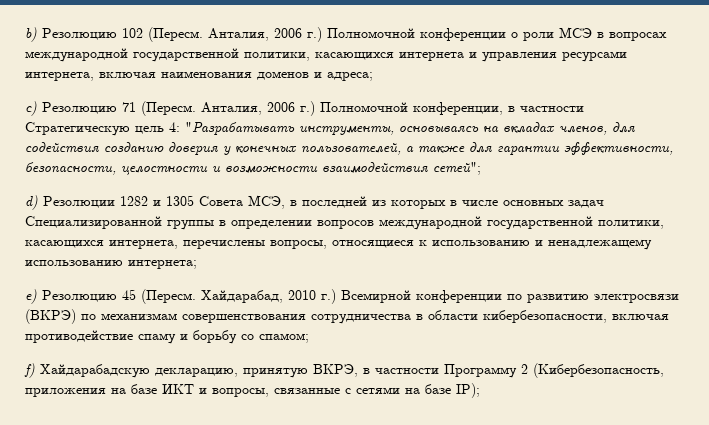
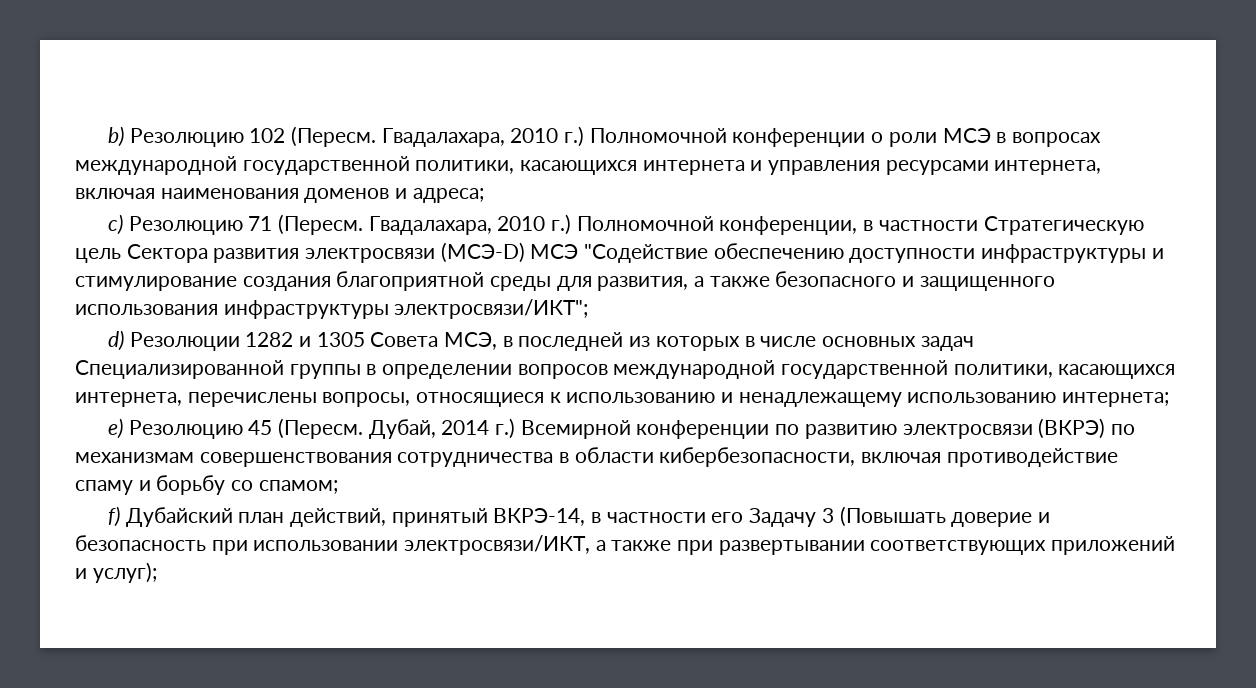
[208,28,302,41] Анталия, 2006 -> [381,128,559,147] Гвадалахара, 2010
[201,102,295,115] Анталия, 2006 -> [368,216,546,235] Гвадалахара, 2010
[169,122,635,136] [25,142,673,156] [25,162,481,175] 4: "Разрабатывать инструменты, основываясь на вкладах членов, для содействия созданию доверия у конечных пользователей, а также для гарантии эффективности, безопасности, целостности и возможности взаимодействия сетей"; -> [126,242,1164,263] [75,271,1055,291] [75,299,589,319] Сектора развития электросвязи (МСЭ-D) МСЭ "Содействие обеспечению доступности инфраструктуры и стимулирование создания благоприятной среды для развития, а также безопасного и защищенного использования инфраструктуры электросвязи/ИКТ";
[201,290,316,303] Хайдарабад, 2010 -> [368,419,490,439] Дубай, 2014
[40,363,664,378] [25,383,480,398] Хайдарабадскую декларацию, принятую ВКРЭ, в частности Программу 2 (Кибербезопасность, приложения на базе ИКТ и вопросы, связанные с сетями на базе IP); -> [125,506,1050,527] [75,535,1176,555] [75,562,157,583] Дубайский план действий, принятый ВКРЭ-14, в частности его Задачу 3 (Повышать доверие и безопасность при использовании электросвязи/ИКТ, а также при развертывании соответствующих приложений и услуг);

